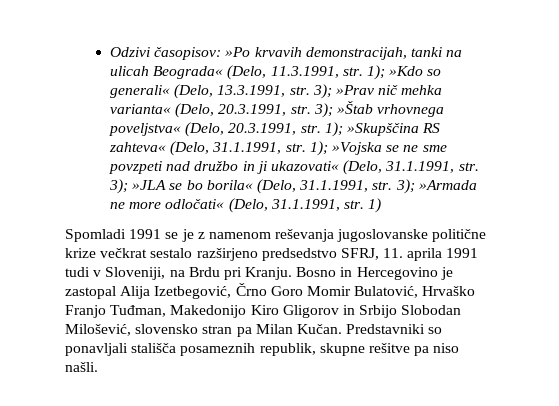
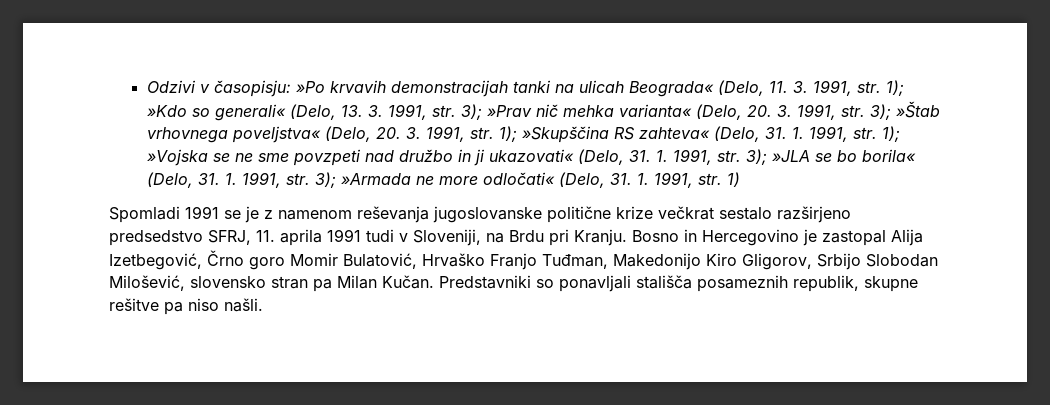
[154,47,222,60] časopisov: -> [199,80,291,97] v časopisju:
[305,47,407,60] demonstracijah, -> [390,80,508,97] demonstracijah
[270,66,339,78] 11.3.1991, -> [768,80,852,96] 11. 3. 1991,
[217,85,286,97] 13.3.1991, -> [340,104,427,120] 13. 3. 1991,
[218,104,287,116] 20.3.1991, -> [746,104,836,120] 20. 3. 1991,
[228,123,297,135] 20.3.1991, -> [375,126,465,142] 20. 3. 1991,
[212,142,282,154] 31.1.1991, -> [764,126,848,142] 31. 1. 1991,
[385,161,455,173] 31.1.1991, -> [628,149,712,165] 31. 1. 1991,
[299,180,369,192] 31.1.1991, -> [197,172,281,188] 31. 1. 1991,
[270,199,340,211] 31.1.1991, -> [609,172,693,188] 31. 1. 1991,
[270,286,303,296] Goro -> [249,257,285,270] goro
[282,305,355,318] Gligorov in -> [742,253,812,270] Gligorov,

